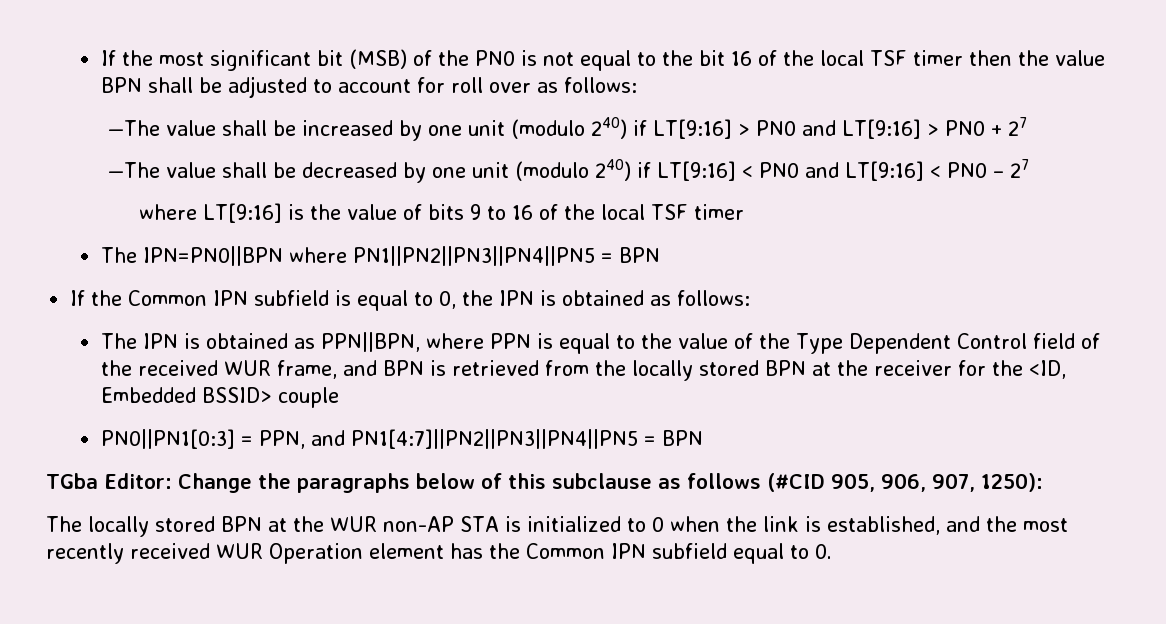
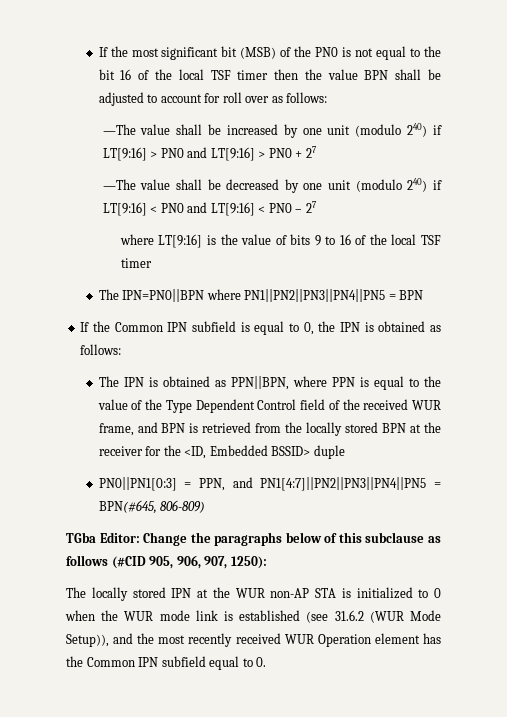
[278,387,340,408] couple -> [313,445,345,459] duple
[662,430,704,446] BPN -> [98,500,206,514] BPN(#645, 806-809)
[221,516,262,532] BPN -> [171,588,192,598] IPN
[762,516,940,535] link is established, -> [124,610,441,623] [66,634,109,647] WUR mode link is established (see 31.6.2 (WUR Mode Setup)),

